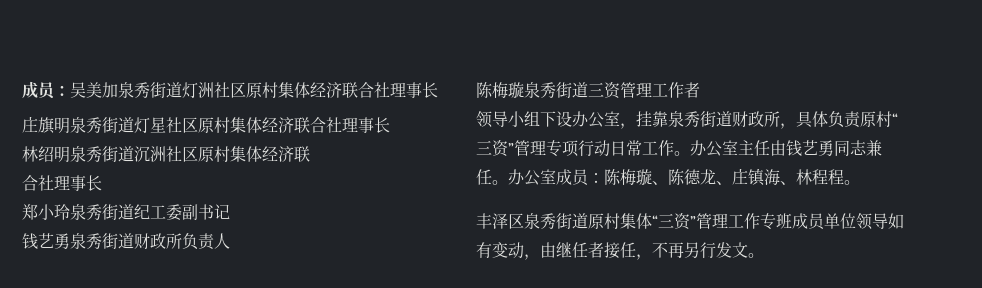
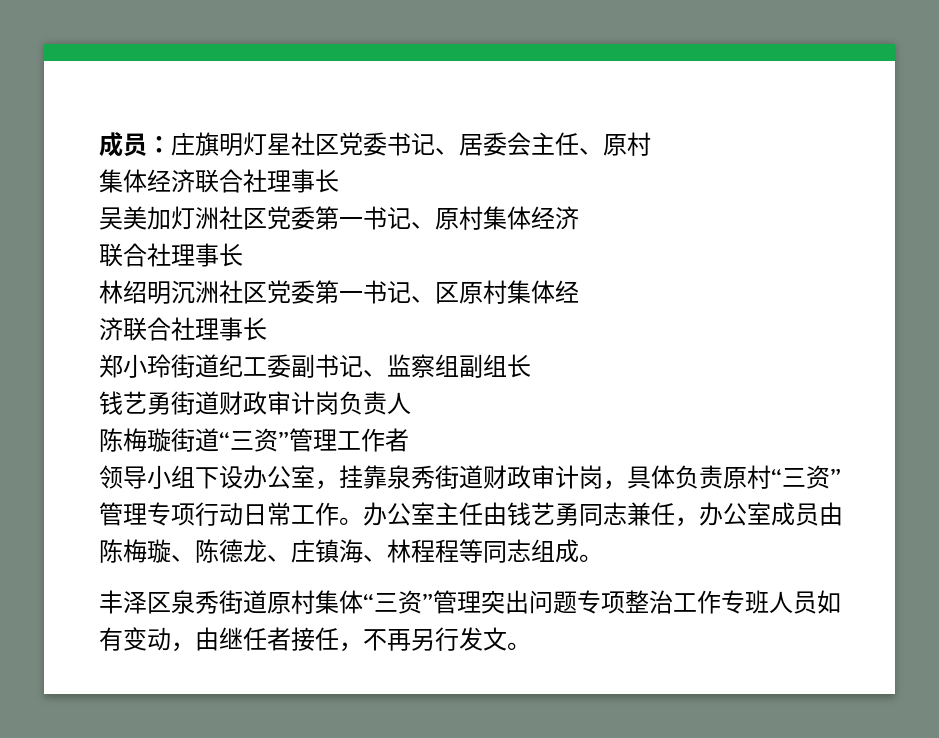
[22,81,438,100] [22,117,294,134] 成员：吴美加泉秀街道灯洲社区原村集体经济联合社理事长 // 庄旗明泉秀街道灯星社区原村集体经济 -> [99,132,651,157] [99,169,339,193] [99,206,579,230] 成员：庄旗明灯星社区党委书记、居委会主任、原村 // 集体经济联合社理事长 // 吴美加灯洲社区党委第一书记、原村集体经济 //
[70,146,310,163] 泉秀街道沉洲社区原村集体经济联 // -> [171,280,579,304] [99,317,147,341] 沉洲社区党委第一书记、区原村集体经 // 济联
[70,204,102,221] 泉秀 -> (171, 366) none
[22,233,182,250] // 钱艺勇泉秀街道财政所 -> [363,354,531,378] [99,391,339,415] 、监察组副组长 // 钱艺勇街道财政审计岗
[524,82,621,99] 泉秀街道三资 -> [171,428,289,452] 街道“三资”
[764,111,780,127] 所 -> [531,465,603,489] 审计岗
[492,180,508,185] 。 -> [675,517,699,527] ，
[588,173,604,183] ： -> [819,502,843,526] 由
(844, 177) none -> [459,539,579,563] 等同志组成
[728,213,888,230] 工作专班成员单位领导 -> [481,590,817,614] 突出问题专项整治工作专班人员

